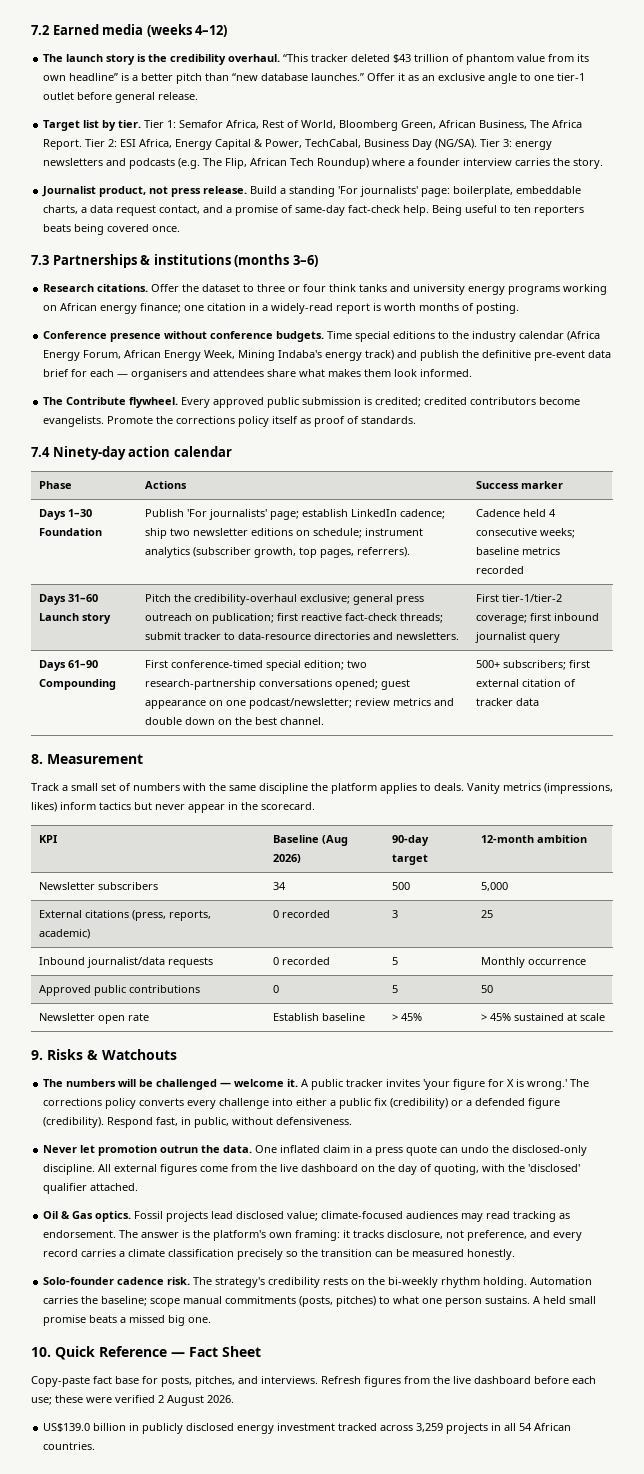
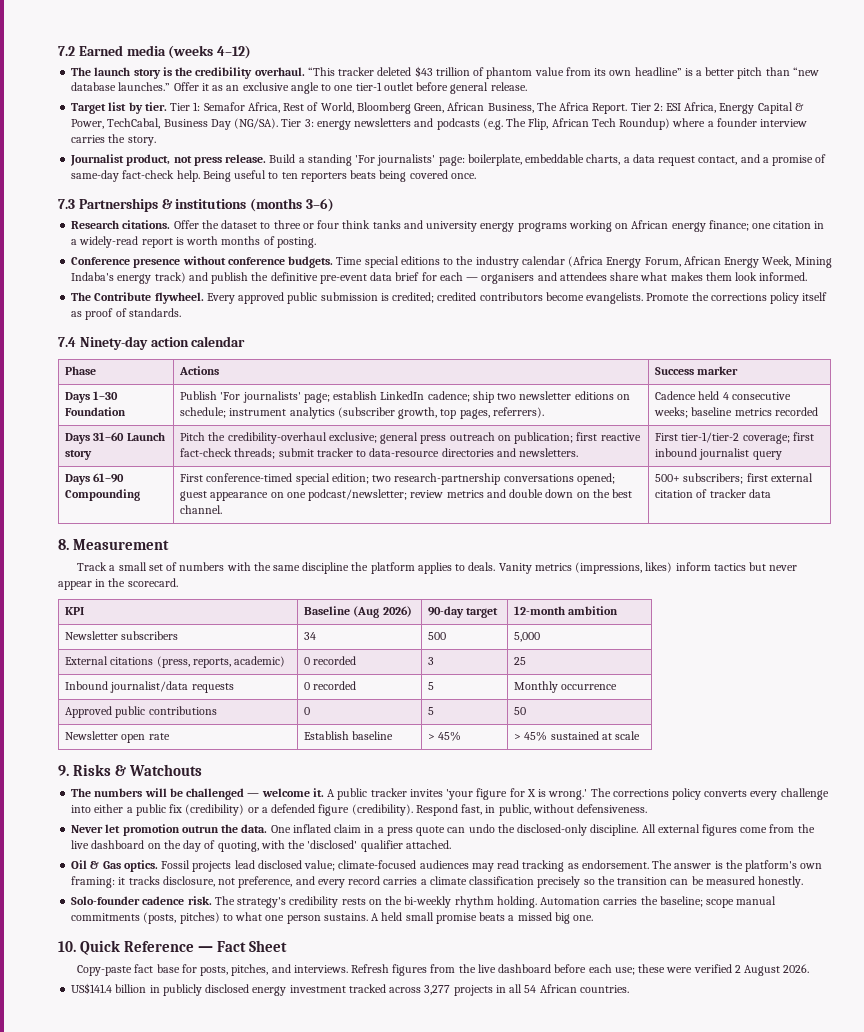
[43,1423,91,1432] US$139.0 -> [71,983,113,994] US$141.4
[416,1423,444,1432] 3,259 -> [424,985,451,995] 3,277

